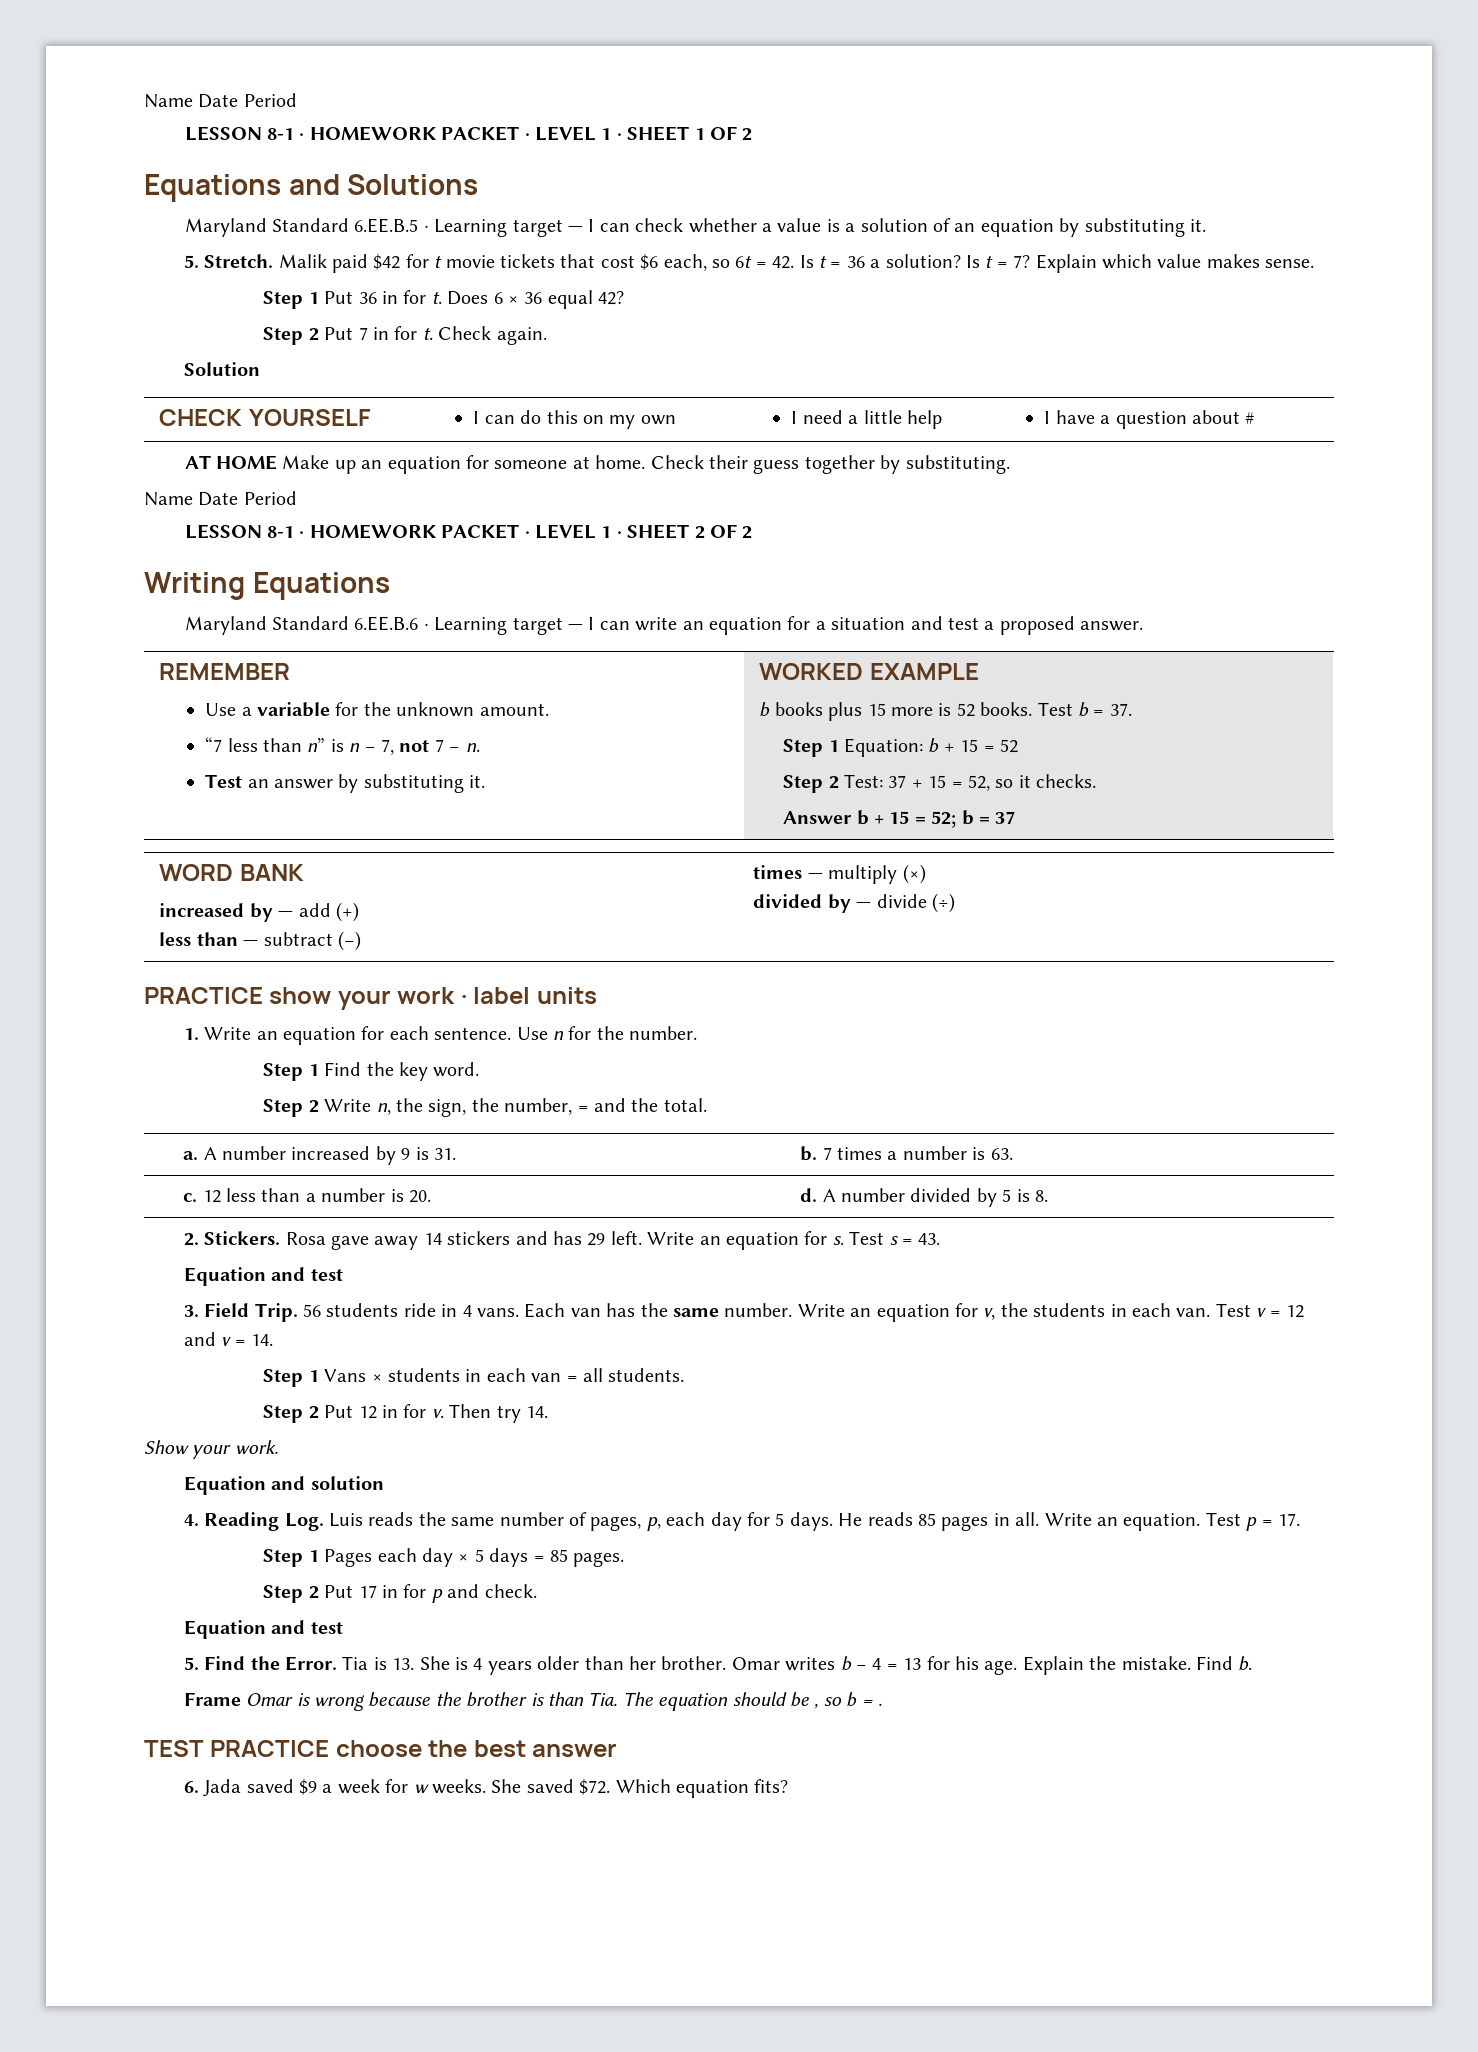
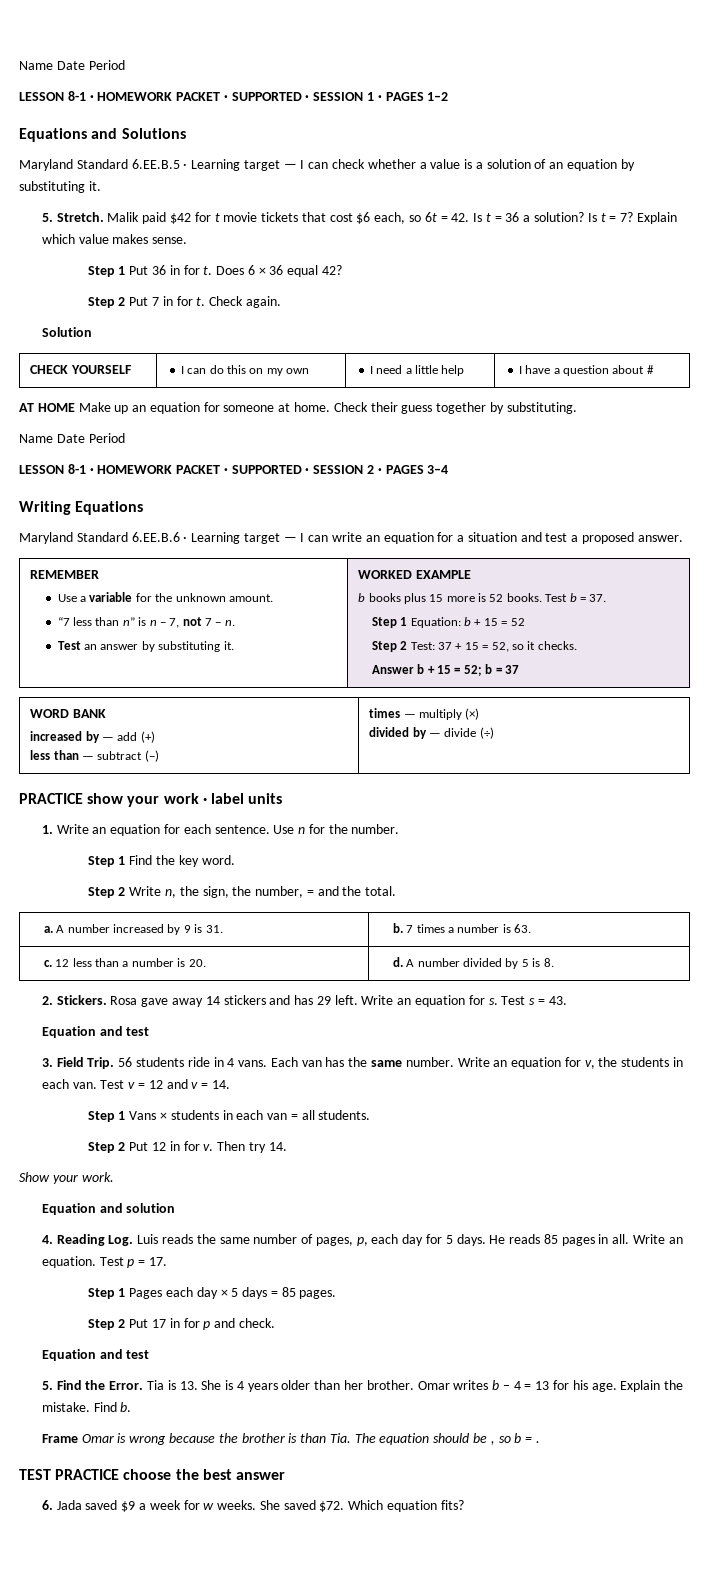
[144,93,297,108] [184,126,753,141] Name Date Period // LESSON 8-1 · HOMEWORK PACKET · LEVEL 1 · SHEET 1 OF 2 -> [19,60,125,70] [19,91,449,101] Name Date Period // LESSON 8-1 · HOMEWORK PACKET · SUPPORTED · SESSION 1 · PAGES 1–2
[535,524,753,539] LEVEL 1 · SHEET 2 OF 2 -> [231,465,449,474] SUPPORTED · SESSION 2 · PAGES 3–4

